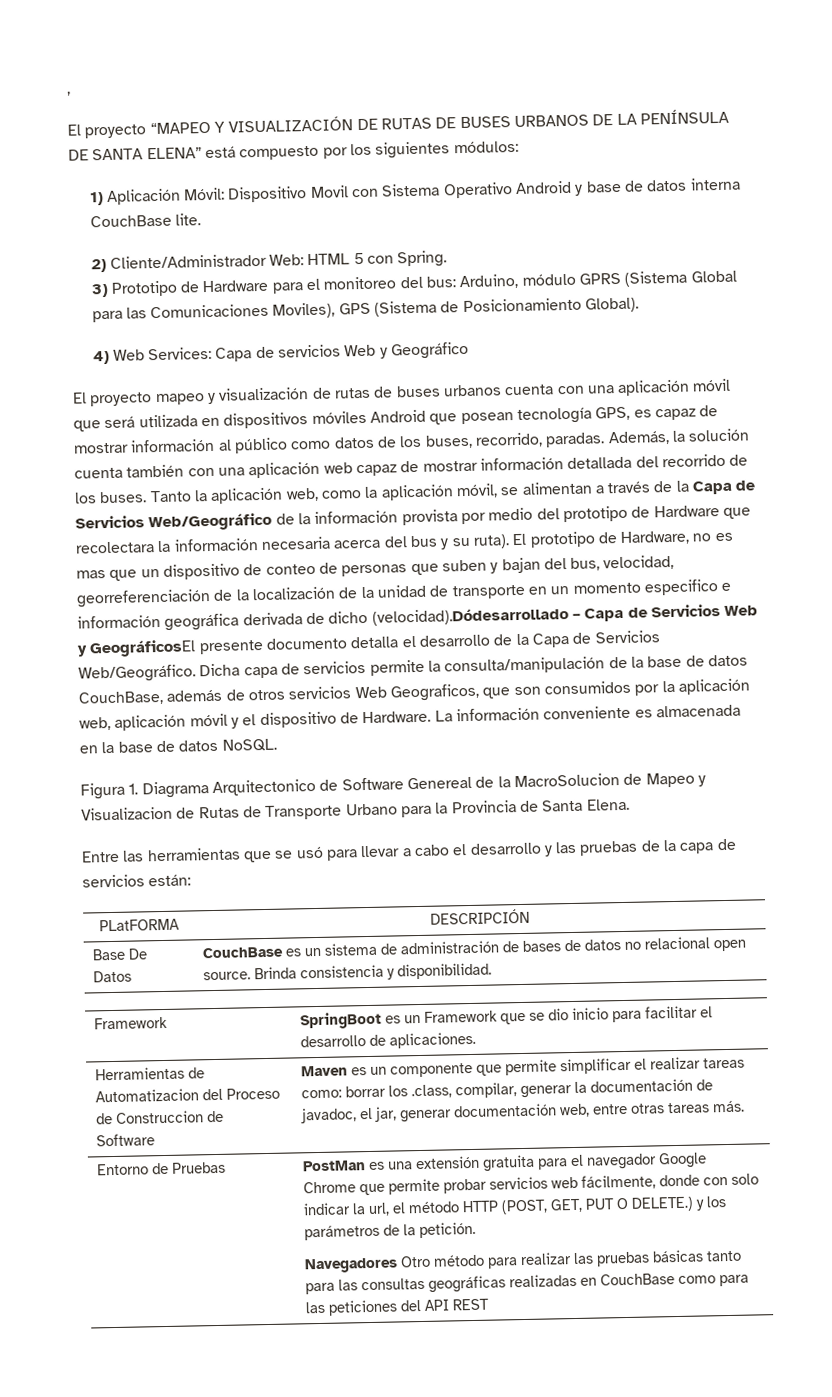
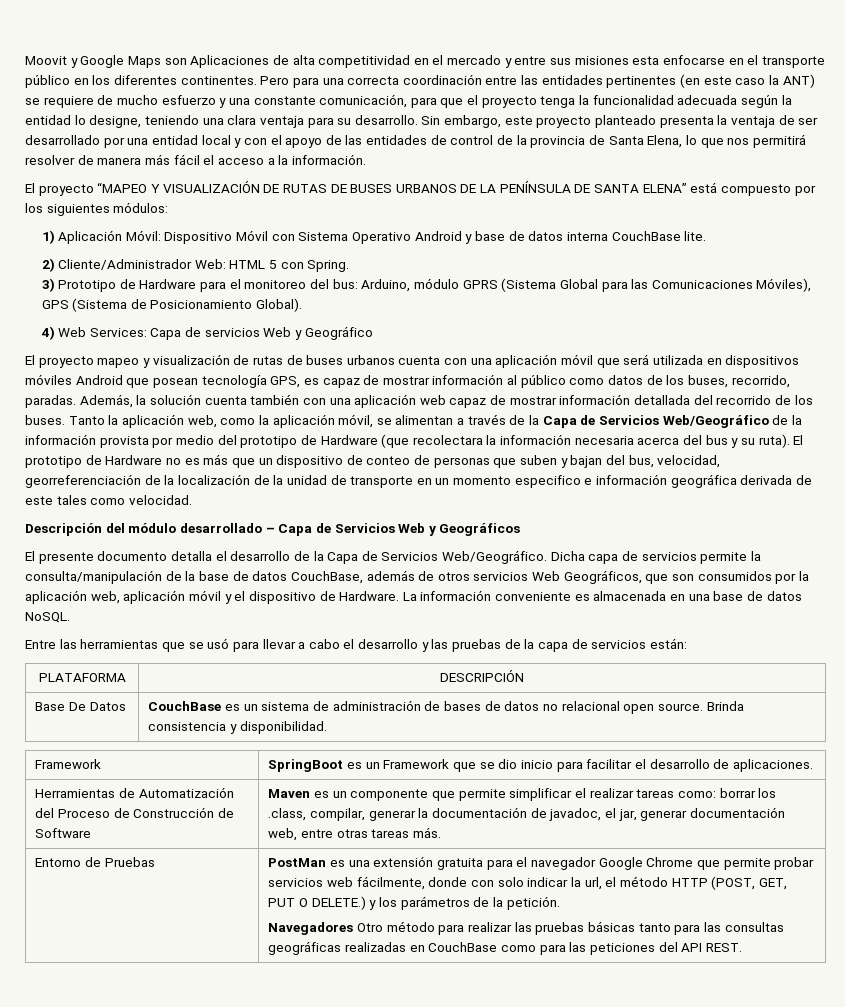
[67,91,71,96] , -> [25,55,825,68] [25,74,815,88] [25,94,792,108] [25,115,819,128] [25,134,806,148] [25,154,366,165] Moovit y Google Maps son Aplicaciones de alta competitividad en el mercado y entre sus misiones esta enfocarse en el transporte público en los diferentes continentes. Pero para una correcta coordinación entre las entidades pertinentes (en este caso la ANT) se requiere de mucho esfuerzo y una constante comunicación, para que el proyecto tenga la funcionalidad adecuada según la entidad lo designe, teniendo una clara ventaja para su desarrollo. Sin embargo, este proyecto planteado presenta la ventaja de ser desarrollado por una entidad local y con el apoyo de las entidades de control de la provincia de Santa Elena, lo que nos permitirá resolver de manera más fácil el acceso a la información.
[309,185,349,198] Movil -> [236,230,269,241] Móvil
[272,302,336,319] Moviles), -> [756,278,812,292] Móviles),
[722,507,751,519] que -> [381,434,410,448] (que
[620,530,691,545] Hardware, -> [105,455,163,465] Hardware
[76,570,106,579] mas -> [203,454,229,465] más
[328,607,569,626] dicho (velocidad).Dódesarrollado -> [25,495,192,505] [25,523,262,536] este tales como velocidad. // Descripción del módulo desarrollado
[89,639,197,658] GeográficosEl -> [439,523,521,536] [25,551,35,561] Geográficos // El
[389,683,480,702] Geograficos, -> [563,570,642,584] Geográficos,
[101,741,116,754] la -> [688,594,710,601] una
[80,772,706,800] [81,798,630,821] // Figura 1. Diagrama Arquitectonico de Software Genereal de la MacroSolucion de Mapeo y Visualizacion de Rutas de Transporte Urbano para la Provincia de Santa Elena. -> (70, 617) none
[99,918,180,932] PLatFORMA -> [38,673,126,682] PLATAFORMA
[95,1088,200,1103] Automatizacion -> [138,787,234,798] Automatización
[116,1110,205,1124] Construccion -> [133,807,215,818] Construcción
[452,1298,490,1311] REST -> [705,943,742,952] REST.

